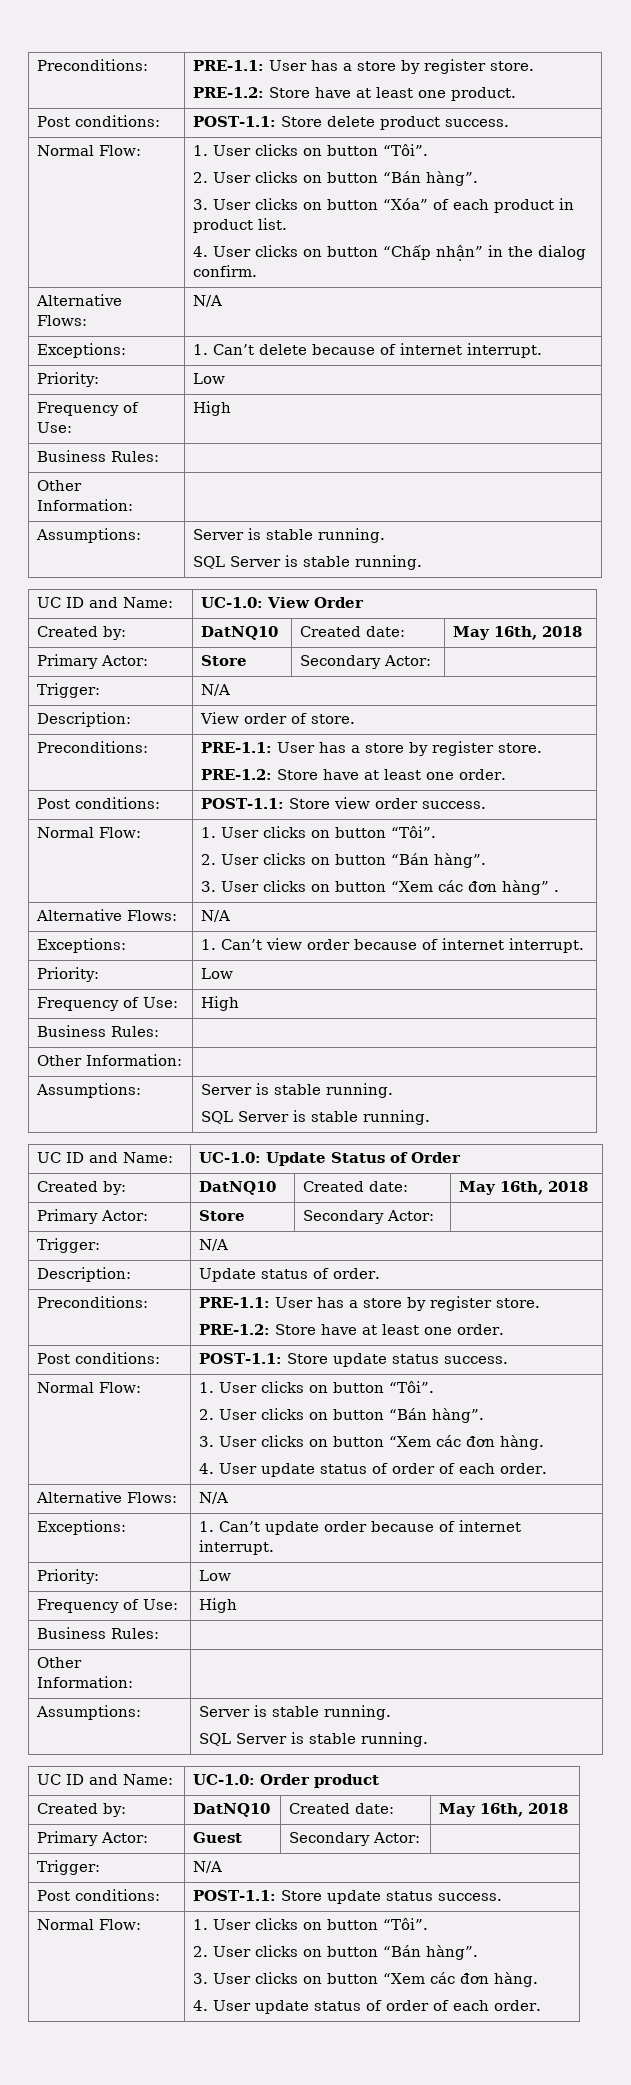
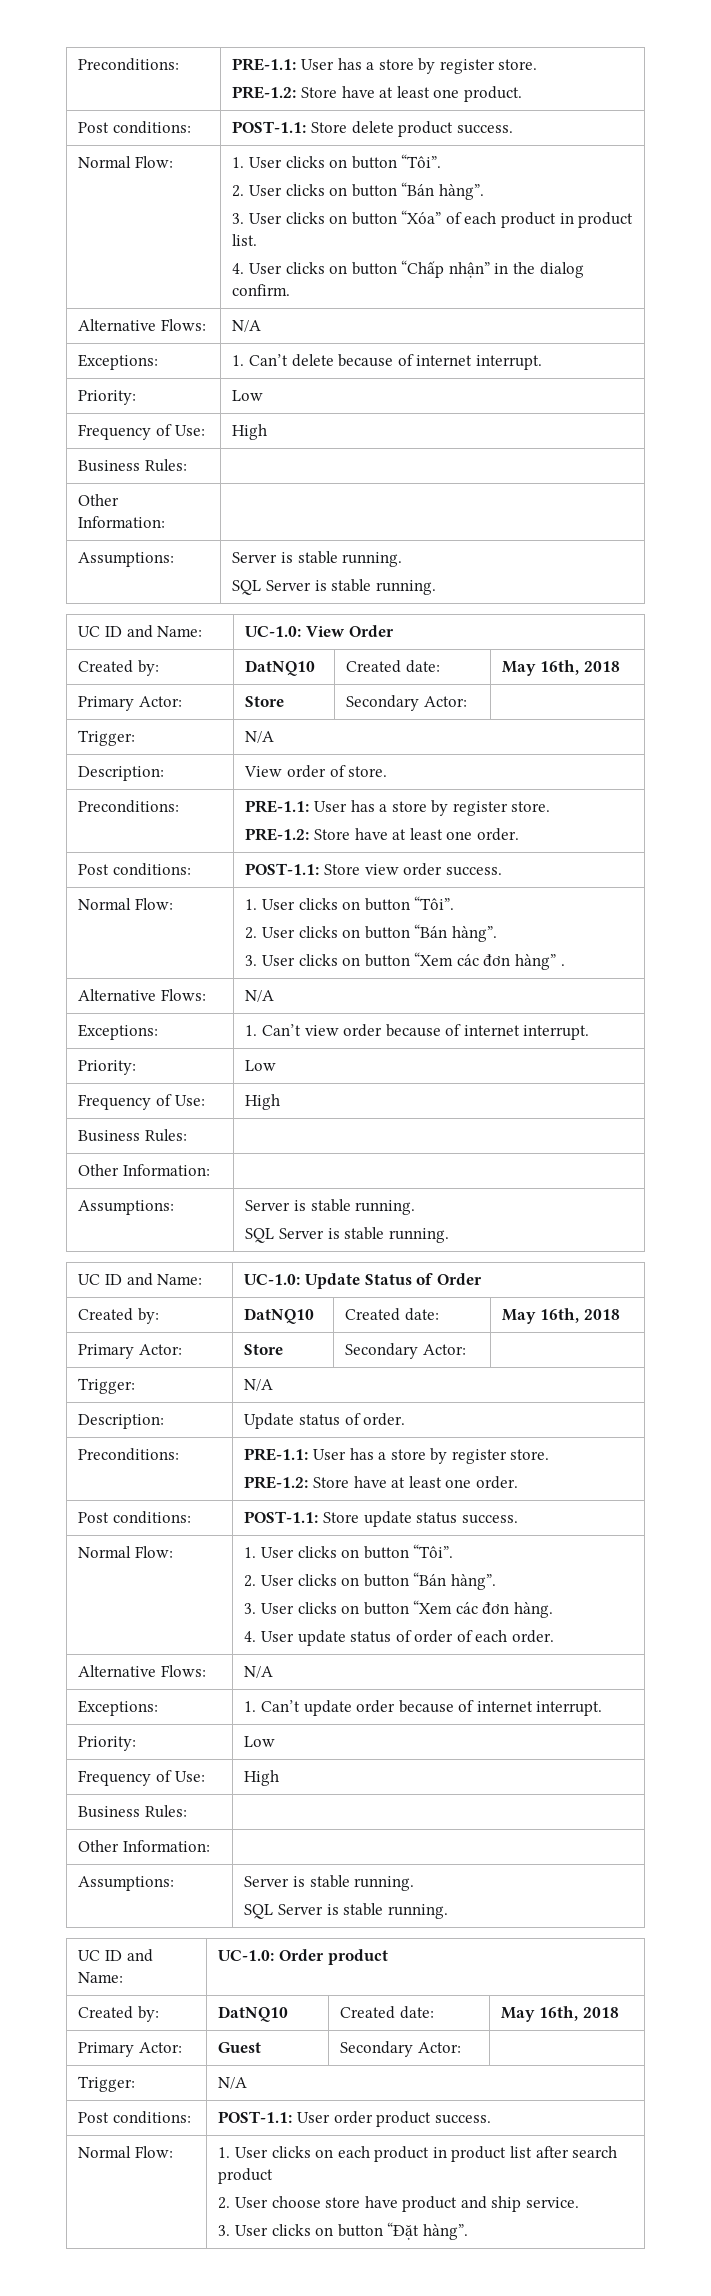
[281,1890,503,1904] [37,1919,142,1930] [193,1918,429,1930] [193,1945,479,1960] [193,1972,539,1987] [193,2000,542,2014] Store update status success. // Normal Flow: | 1. User clicks on button “Tôi”. // 2. User clicks on button “Bán hàng”. // 3. User clicks on button “Xem các đơn hàng. // 4. User update status of order of each order. -> [296,2111,491,2127] [78,2146,173,2158] [218,2146,618,2162] [218,2168,274,2184] [218,2196,580,2212] [218,2222,468,2240] User order product success. // Normal Flow: | 1. User clicks on each product in product list after search product // 2. User choose store have product and ship service. // 3. User clicks on button “Đặt hàng”.

